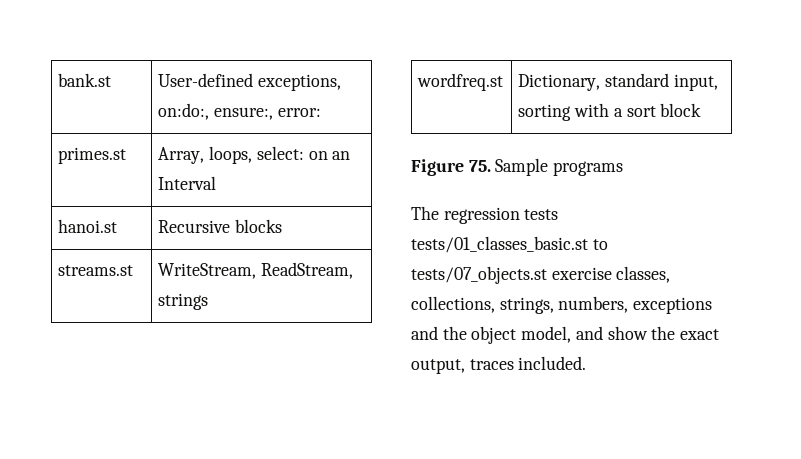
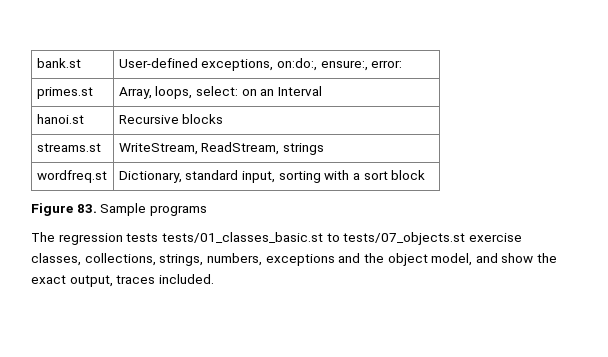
[468,160,491,172] 75. -> [76,204,97,213] 83.

